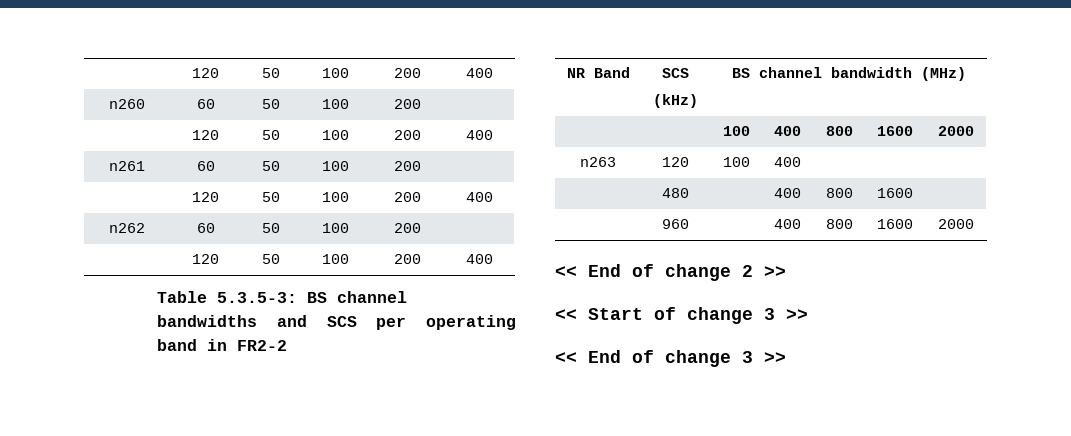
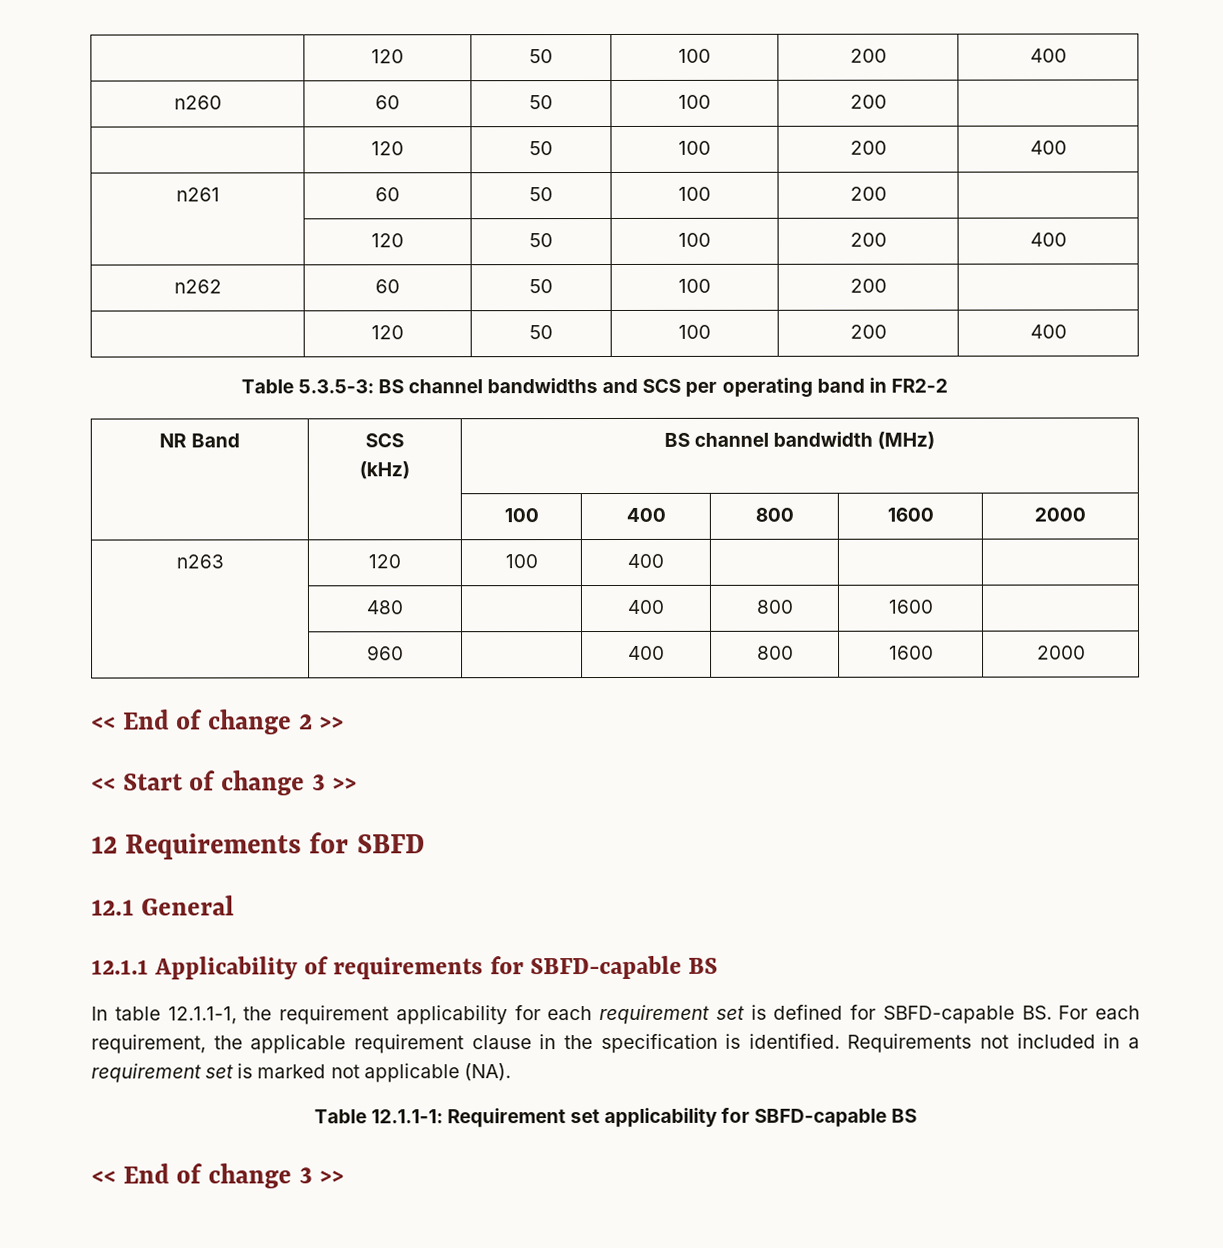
(808, 314) none -> [91,832,425,860] [91,895,234,916] [91,955,718,980] [91,1004,1140,1025] [91,1033,1140,1054] [91,1063,511,1083] [313,1107,918,1128] // 12 Requirements for SBFD // 12.1 General // 12.1.1 Applicability of requirements for SBFD-capable BS // In table 12.1.1-1, the requirement applicability for each requirement set is defined for SBFD-capable BS. For each requirement, the applicable requirement clause in the specification is identified. Requirements not included in a requirement set is marked not applicable (NA). // Table 12.1.1-1: Requirement set applicability for SBFD-capable BS

